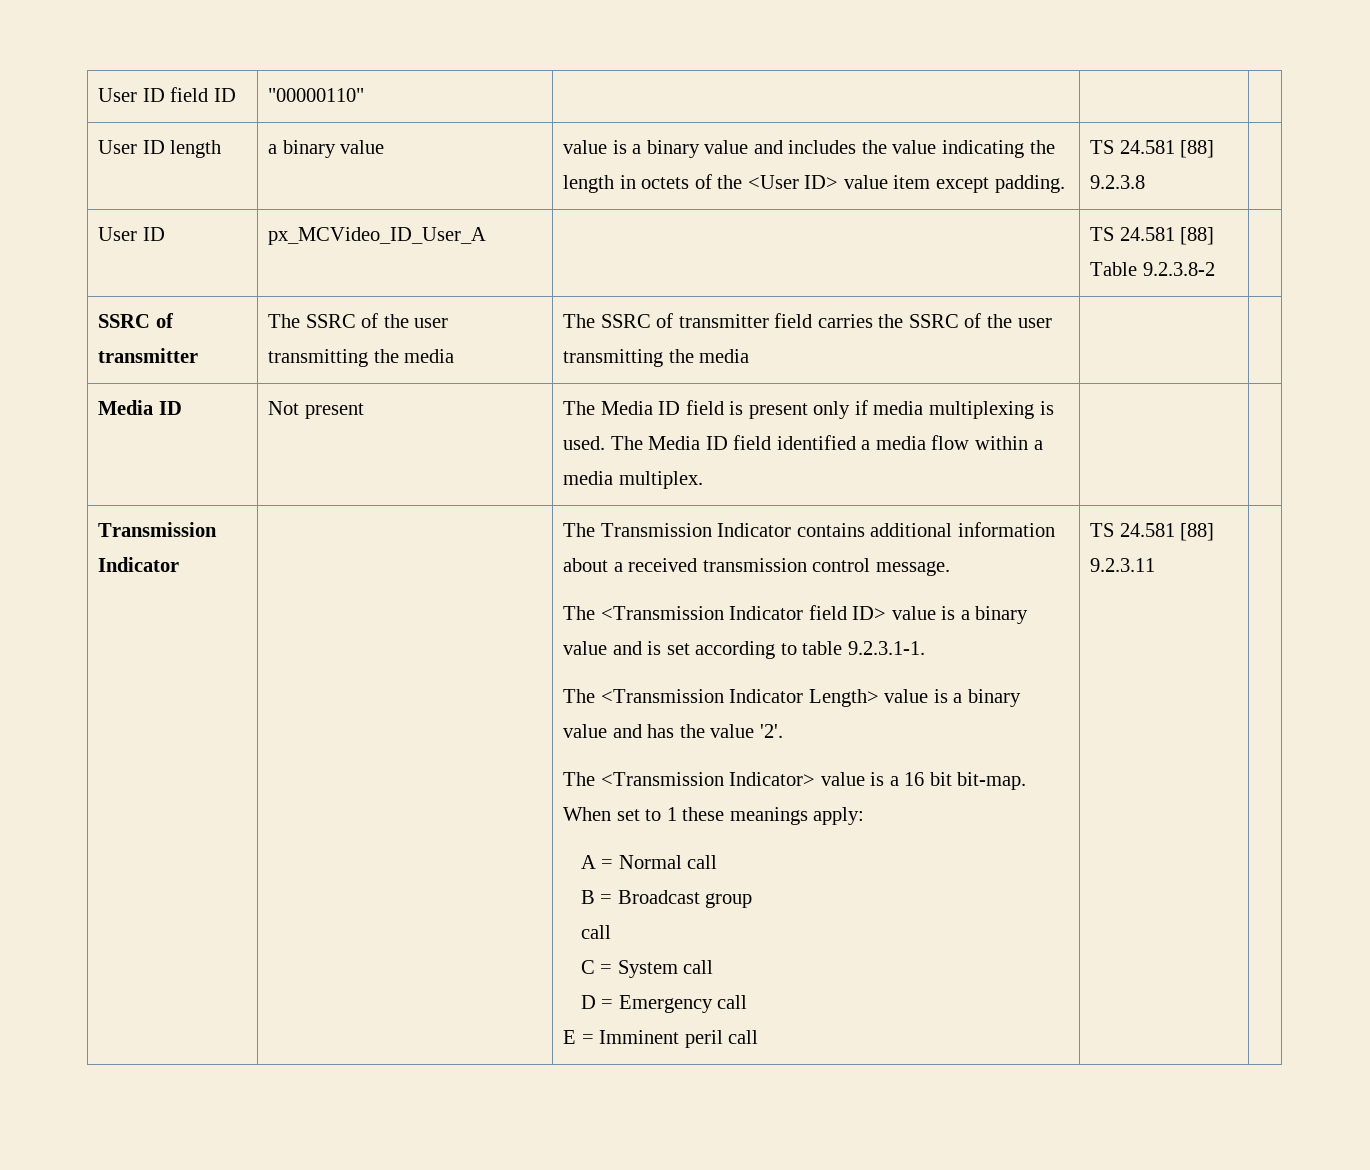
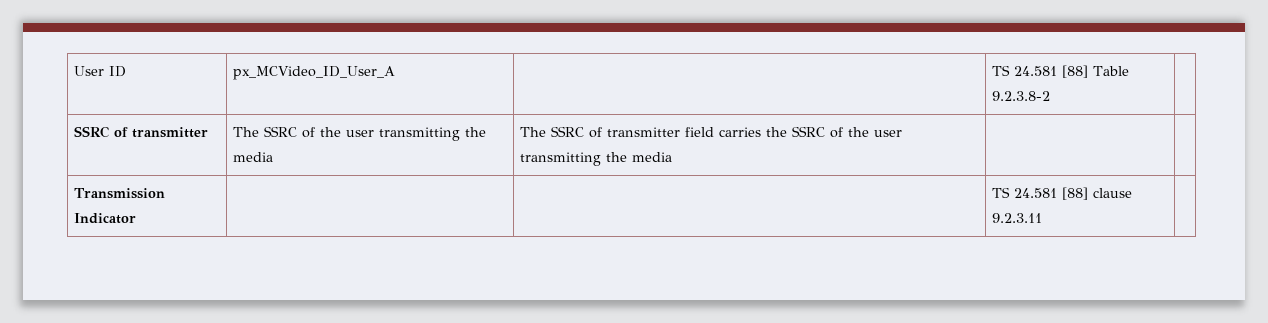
[98,87,236,102] [268,88,365,102] [98,140,222,158] [268,140,385,158] [563,140,1055,158] [563,174,1065,193] [1090,140,1215,158] [1090,175,1146,189] [98,227,165,241] User ID field ID | "00000110" | | | // User ID length | a binary value | value is a binary value and includes the value indicating the length in octets of the <User ID> value item except padding. | TS 24.581 [88] 9.2.3.8 | // User ID -> [73,66,126,77] User ID
[98,400,182,415] [268,401,364,419] [563,400,1054,419] [563,435,1043,450] [563,471,703,489] [98,522,218,537] [98,557,180,572] [563,522,1055,537] [563,558,950,576] [563,605,1029,624] [563,641,925,659] [563,689,1021,707] [563,724,783,738] [563,772,1027,790] [563,807,865,825] [580,855,718,869] [580,890,753,908] [580,925,611,939] [580,960,714,978] [580,995,748,1013] [563,1030,759,1048] [1090,523,1215,541] Media ID | Not present | The Media ID field is present only if media multiplexing is used. The Media ID field identified a media flow within a media multiplex. | | // Transmission Indicator | | The Transmission Indicator contains additional information about a received transmission control message. // The <Transmission Indicator field ID> value is a binary value and is set according to table 9.2.3.1-1. // The <Transmission Indicator Length> value is a binary value and has the value '2'. // The <Transmission Indicator> value is a 16 bit bit-map. When set to 1 these meanings apply: // A = Normal call // B = Broadcast group // call // C = System call // D = Emergency call // E = Imminent peril call | TS 24.581 [88] -> [73,188,165,199] [73,213,136,224] [991,187,1132,200] Transmission Indicator | | | TS 24.581 [88] clause

